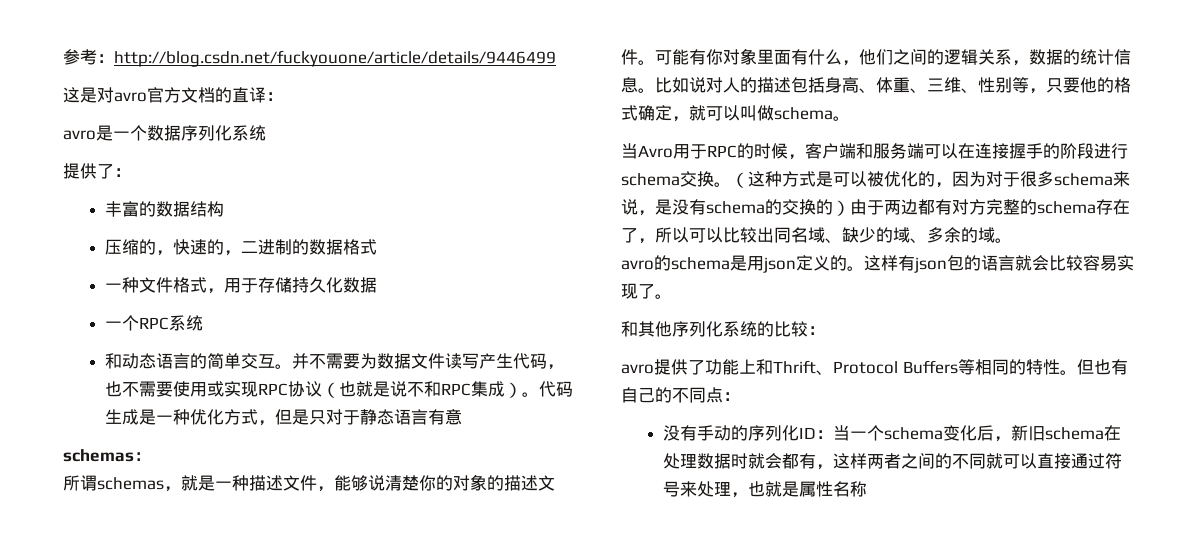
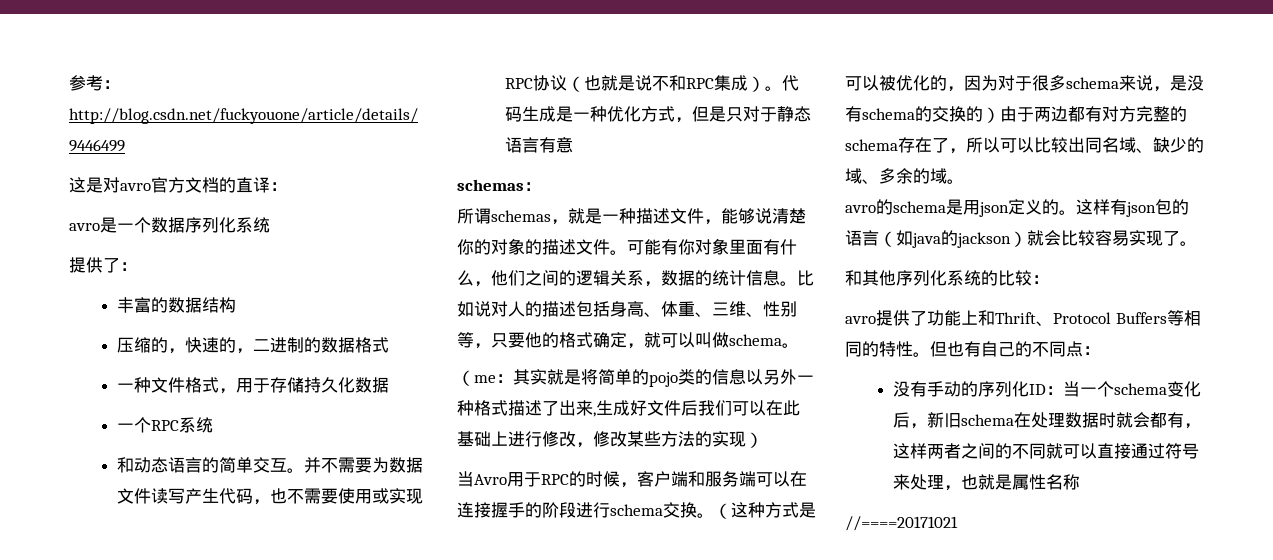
(850, 118) none -> [457,369,814,387] [457,400,800,417] [457,431,763,448] // （me：其实就是将简单的pojo类的信息以另外一种格式描述了出来,生成好文件后我们可以在此基础上进行修改，修改某些方法的实现）
(1015, 263) none -> [879,230,1027,248] （如java的jackson）
(868, 489) none -> [845,516,958,531] // //====20171021

